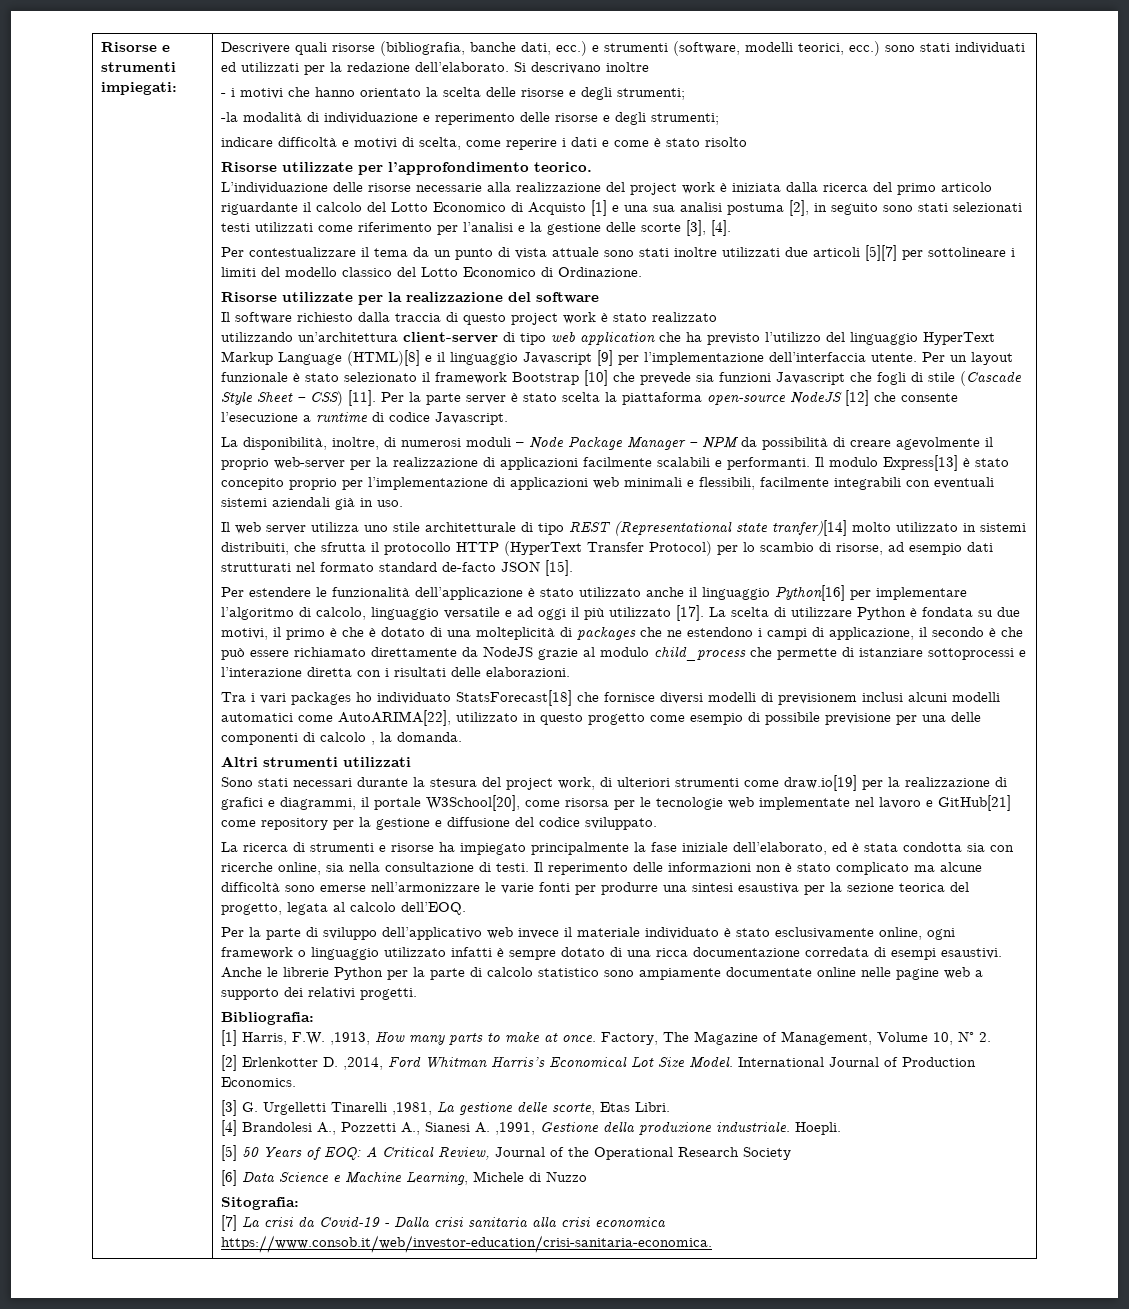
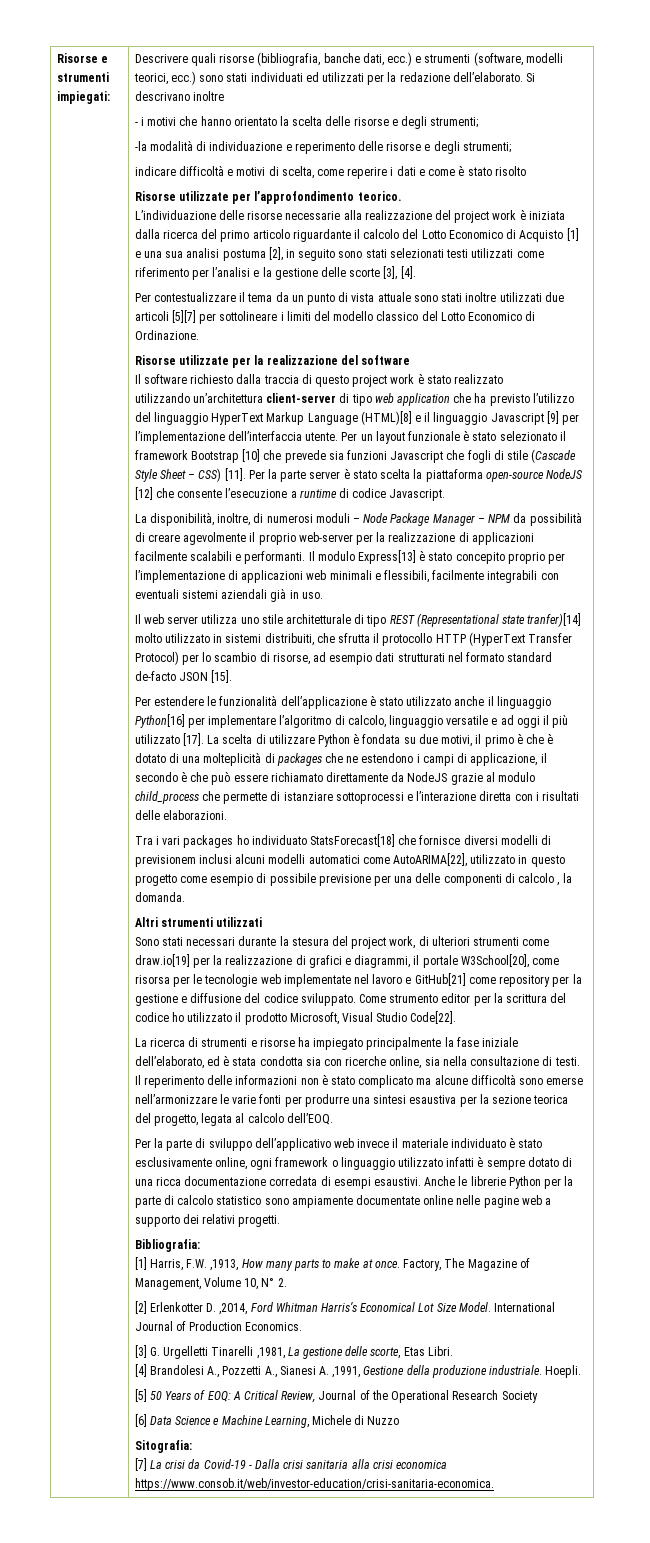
(658, 823) none -> [359,993,567,1006] [134,1011,457,1025] Come strumento editor per la scrittura del codice ho utilizzato il prodotto Microsoft, Visual Studio Code[22].

